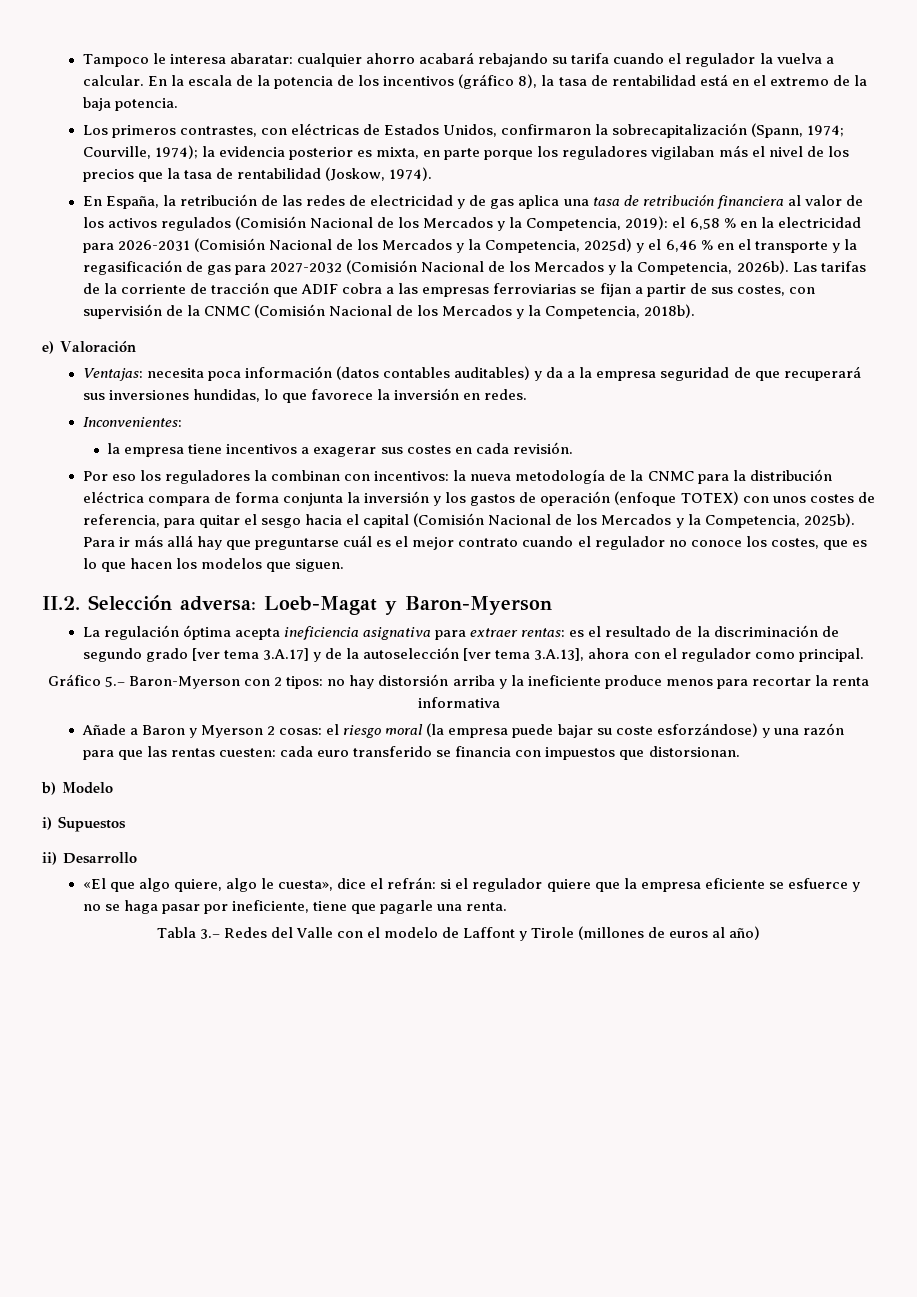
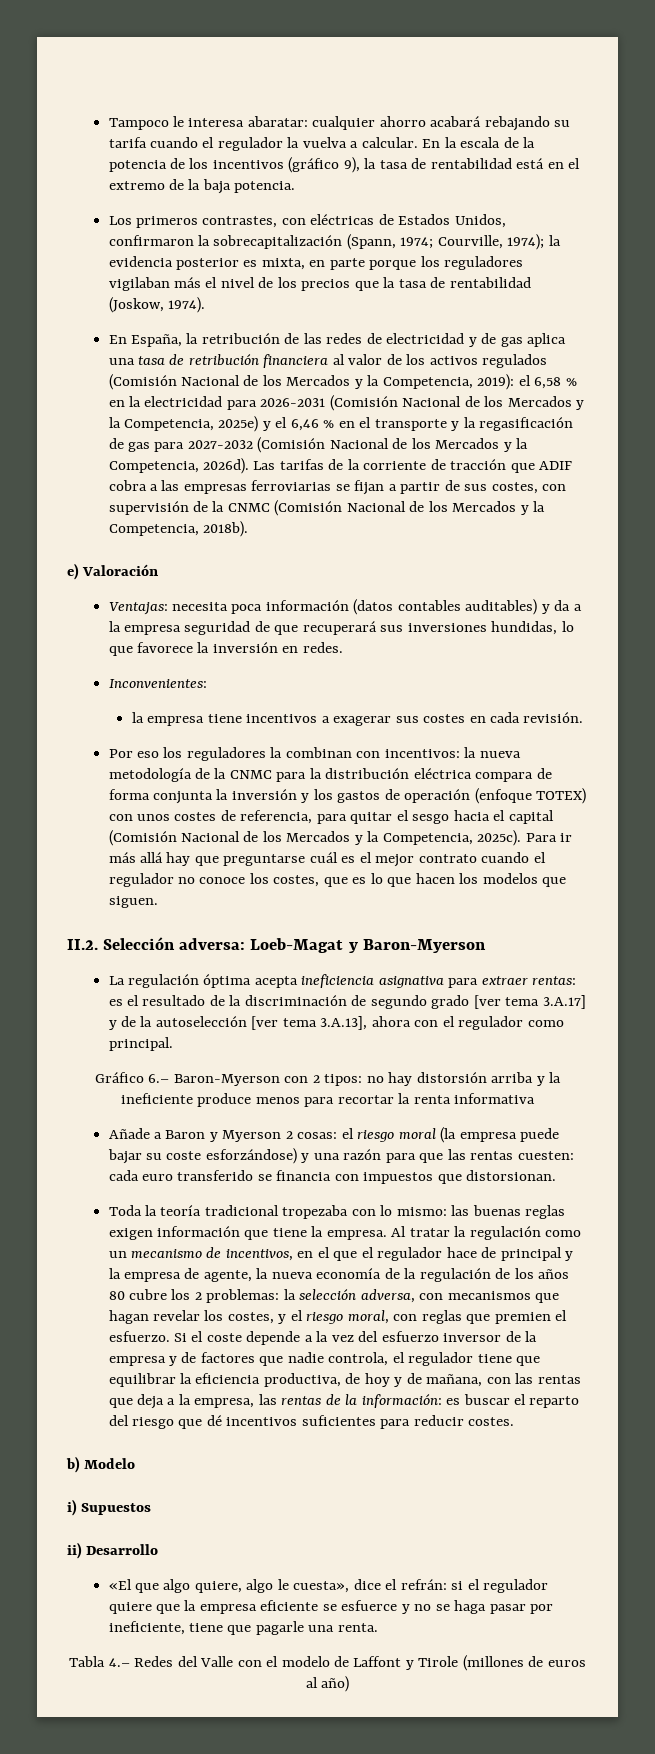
[518,74,538,88] 8), -> [343,157,360,173] 9),
[584,238,633,252] 2025d) -> [218,416,259,432] 2025e)
[736,260,789,274] 2026b). -> [202,458,249,474] 2026d).
[803,513,855,527] 2025b). -> [477,830,522,846] 2025c).
[105,676,126,687] 5.– -> [148,1074,170,1083] 6.–
(740, 751) none -> [108,1205,566,1219] [108,1226,582,1240] [108,1247,573,1261] [108,1268,569,1282] [108,1289,560,1303] [108,1310,567,1324] [108,1331,537,1345] [108,1352,541,1366] [108,1373,581,1387] [108,1394,580,1409] [108,1415,515,1429] // Toda la teoría tradicional tropezaba con lo mismo: las buenas reglas exigen información que tiene la empresa. Al tratar la regulación como un mecanismo de incentivos, en el que el regulador hace de principal y la empresa de agente, la nueva economía de la regulación de los años 80 cubre los 2 problemas: la selección adversa, con mecanismos que hagan revelar los costes, y el riesgo moral, con reglas que premien el esfuerzo. Si el coste depende a la vez del esfuerzo inversor de la empresa y de factores que nadie controla, el regulador tiene que equilibrar la eficiencia productiva, de hoy y de mañana, con las rentas que deja a la empresa, las rentas de la información: es buscar el reparto del riesgo que dé incentivos suficientes para reducir costes.
[199,929,220,939] 3.– -> [108,1658,130,1667] 4.–

